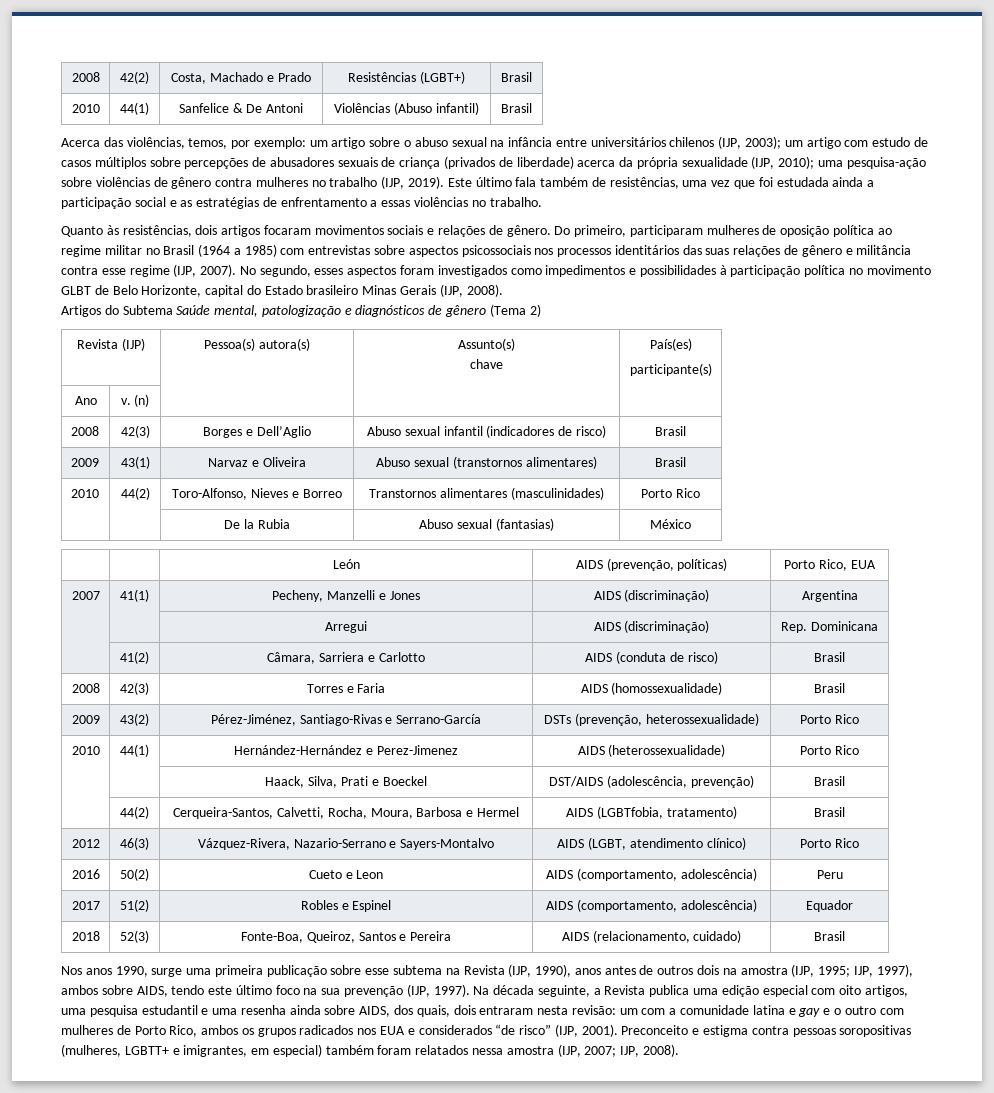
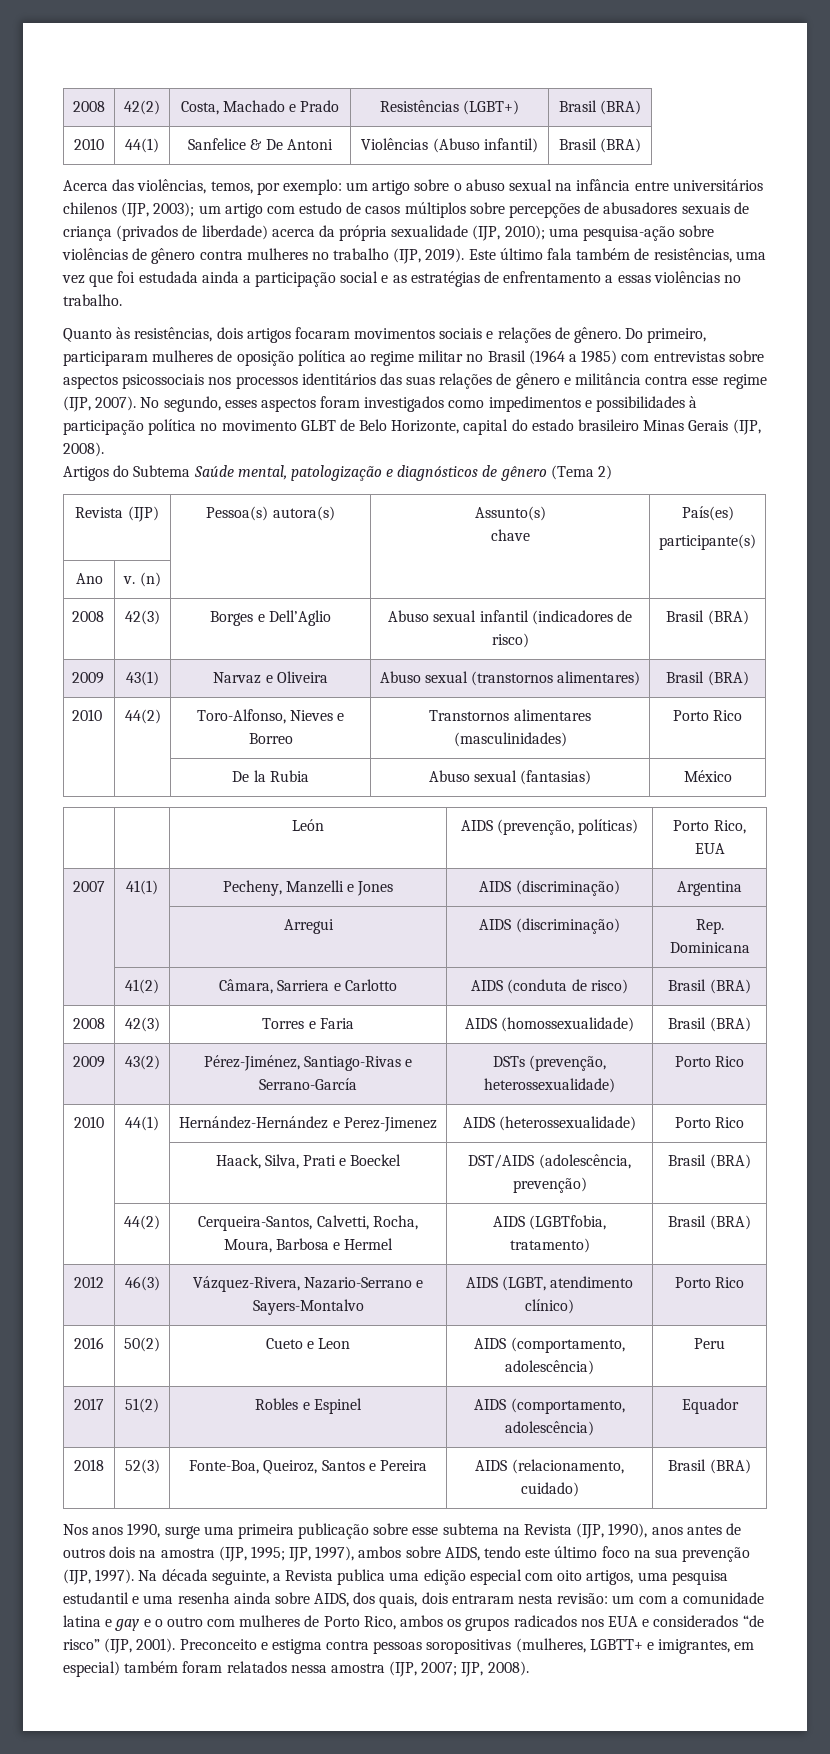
(532, 77) none -> [600,100,642,115] (BRA)
(532, 108) none -> [600,138,642,153] (BRA)
[264,285,303,295] Estado -> [531,419,574,431] estado
(686, 431) none -> [707,610,749,625] (BRA)
(686, 462) none -> [707,671,749,686] (BRA)
(845, 657) none -> [709,979,751,994] (BRA)
(845, 688) none -> [709,1017,751,1032] (BRA)
(845, 781) none -> [709,1154,751,1169] (BRA)
(845, 812) none -> [709,1215,751,1230] (BRA)
(845, 936) none -> [709,1459,751,1474] (BRA)

